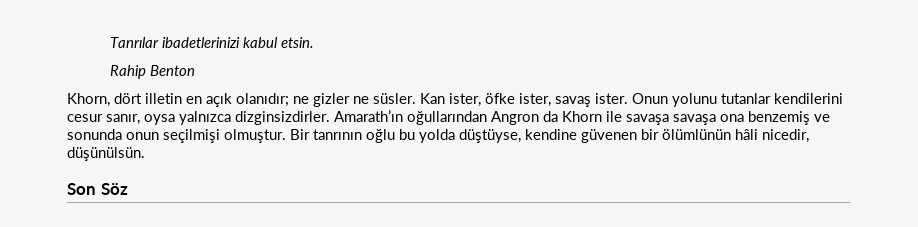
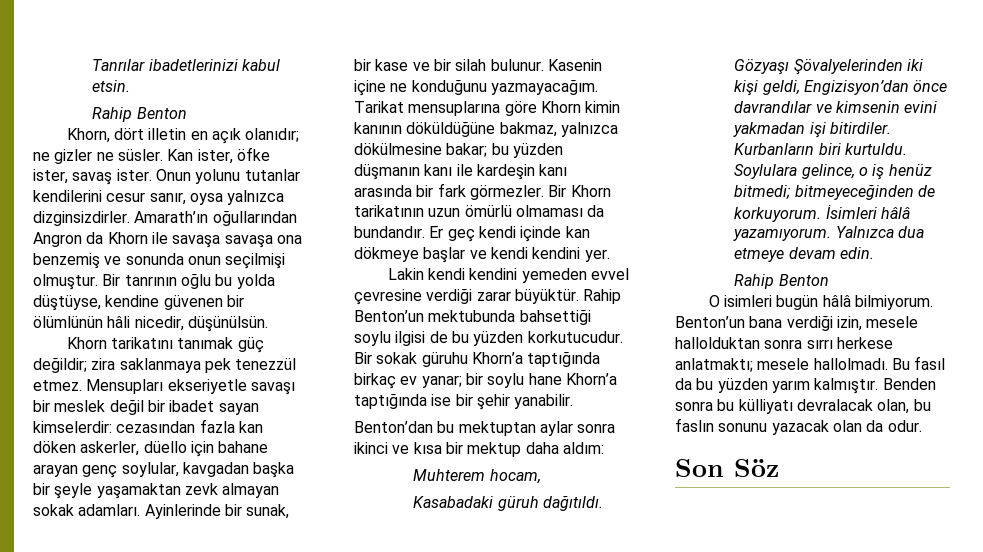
(145, 154) none -> [66,337,264,353] [33,357,297,373] [33,379,295,395] [33,399,259,415] [33,419,263,433] [33,441,269,457] [33,462,295,478] [33,483,280,499] [33,504,290,519] [354,59,602,71] [354,79,598,96] [354,101,621,116] [354,121,618,137] [354,143,563,158] [354,164,568,180] [354,183,611,200] [354,205,605,217] [354,226,590,242] [354,247,610,263] [387,268,629,283] [354,288,622,305] [354,309,591,325] [354,331,623,346] [354,351,601,367] [354,373,617,389] [354,393,574,410] [354,421,616,436] [354,442,604,457] [413,469,541,484] [413,495,604,511] [734,59,924,75] [734,80,948,96] [734,101,938,113] [733,122,892,138] [734,143,908,155] [734,164,932,180] [734,184,936,200] [734,204,911,222] [733,226,925,241] [734,247,875,262] [734,274,829,289] [708,295,933,310] [675,315,919,331] [675,337,893,349] [675,356,946,372] [675,378,936,394] [675,399,931,414] [675,418,922,435] // Khorn tarikatını tanımak güç değildir; zira saklanmaya pek tenezzül etmez. Mensupları ekseriyetle savaşı bir meslek değil bir ibadet sayan kimselerdir: cezasından fazla kan döken askerler, düello için bahane arayan genç soylular, kavgadan başka bir şeyle yaşamaktan zevk almayan sokak adamları. Ayinlerinde bir sunak, bir kase ve bir silah bulunur. Kasenin içine ne konduğunu yazmayacağım. Tarikat mensuplarına göre Khorn kimin kanının döküldüğüne bakmaz, yalnızca dökülmesine bakar; bu yüzden düşmanın kanı ile kardeşin kanı arasında bir fark görmezler. Bir Khorn tarikatının uzun ömürlü olmaması da bundandır. Er geç kendi içinde kan dökmeye başlar ve kendi kendini yer. // Lakin kendi kendini yemeden evvel çevresine verdiği zarar büyüktür. Rahip Benton’un mektubunda bahsettiği soylu ilgisi de bu yüzden korkutucudur. Bir sokak güruhu Khorn’a taptığında birkaç ev yanar; bir soylu hane Khorn’a taptığında ise bir şehir yanabilir. // Benton’dan bu mektuptan aylar sonra ikinci ve kısa bir mektup daha aldım: // Muhterem hocam, // Kasabadaki güruh dağıtıldı. Gözyaşı Şövalyelerinden iki kişi geldi, Engizisyon’dan önce davrandılar ve kimsenin evini yakmadan işi bitirdiler. Kurbanların biri kurtuldu. Soylulara gelince, o iş henüz bitmedi; bitmeyeceğinden de korkuyorum. İsimleri hâlâ yazamıyorum. Yalnızca dua etmeye devam edin. // Rahip Benton // O isimleri bugün hâlâ bilmiyorum. Benton’un bana verdiği izin, mesele hallolduktan sonra sırrı herkese anlatmaktı; mesele hallolmadı. Bu fasıl da bu yüzden yarım kalmıştır. Benden sonra bu külliyatı devralacak olan, bu faslın sonunu yazacak olan da odur.

